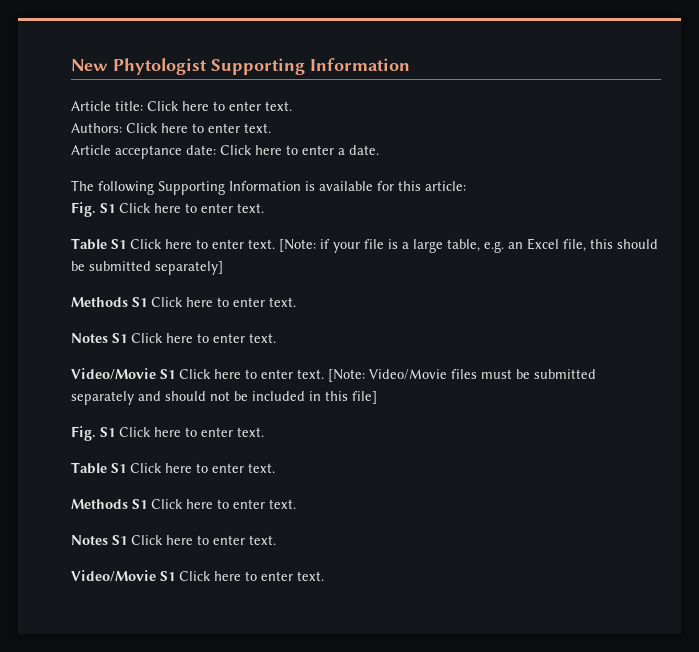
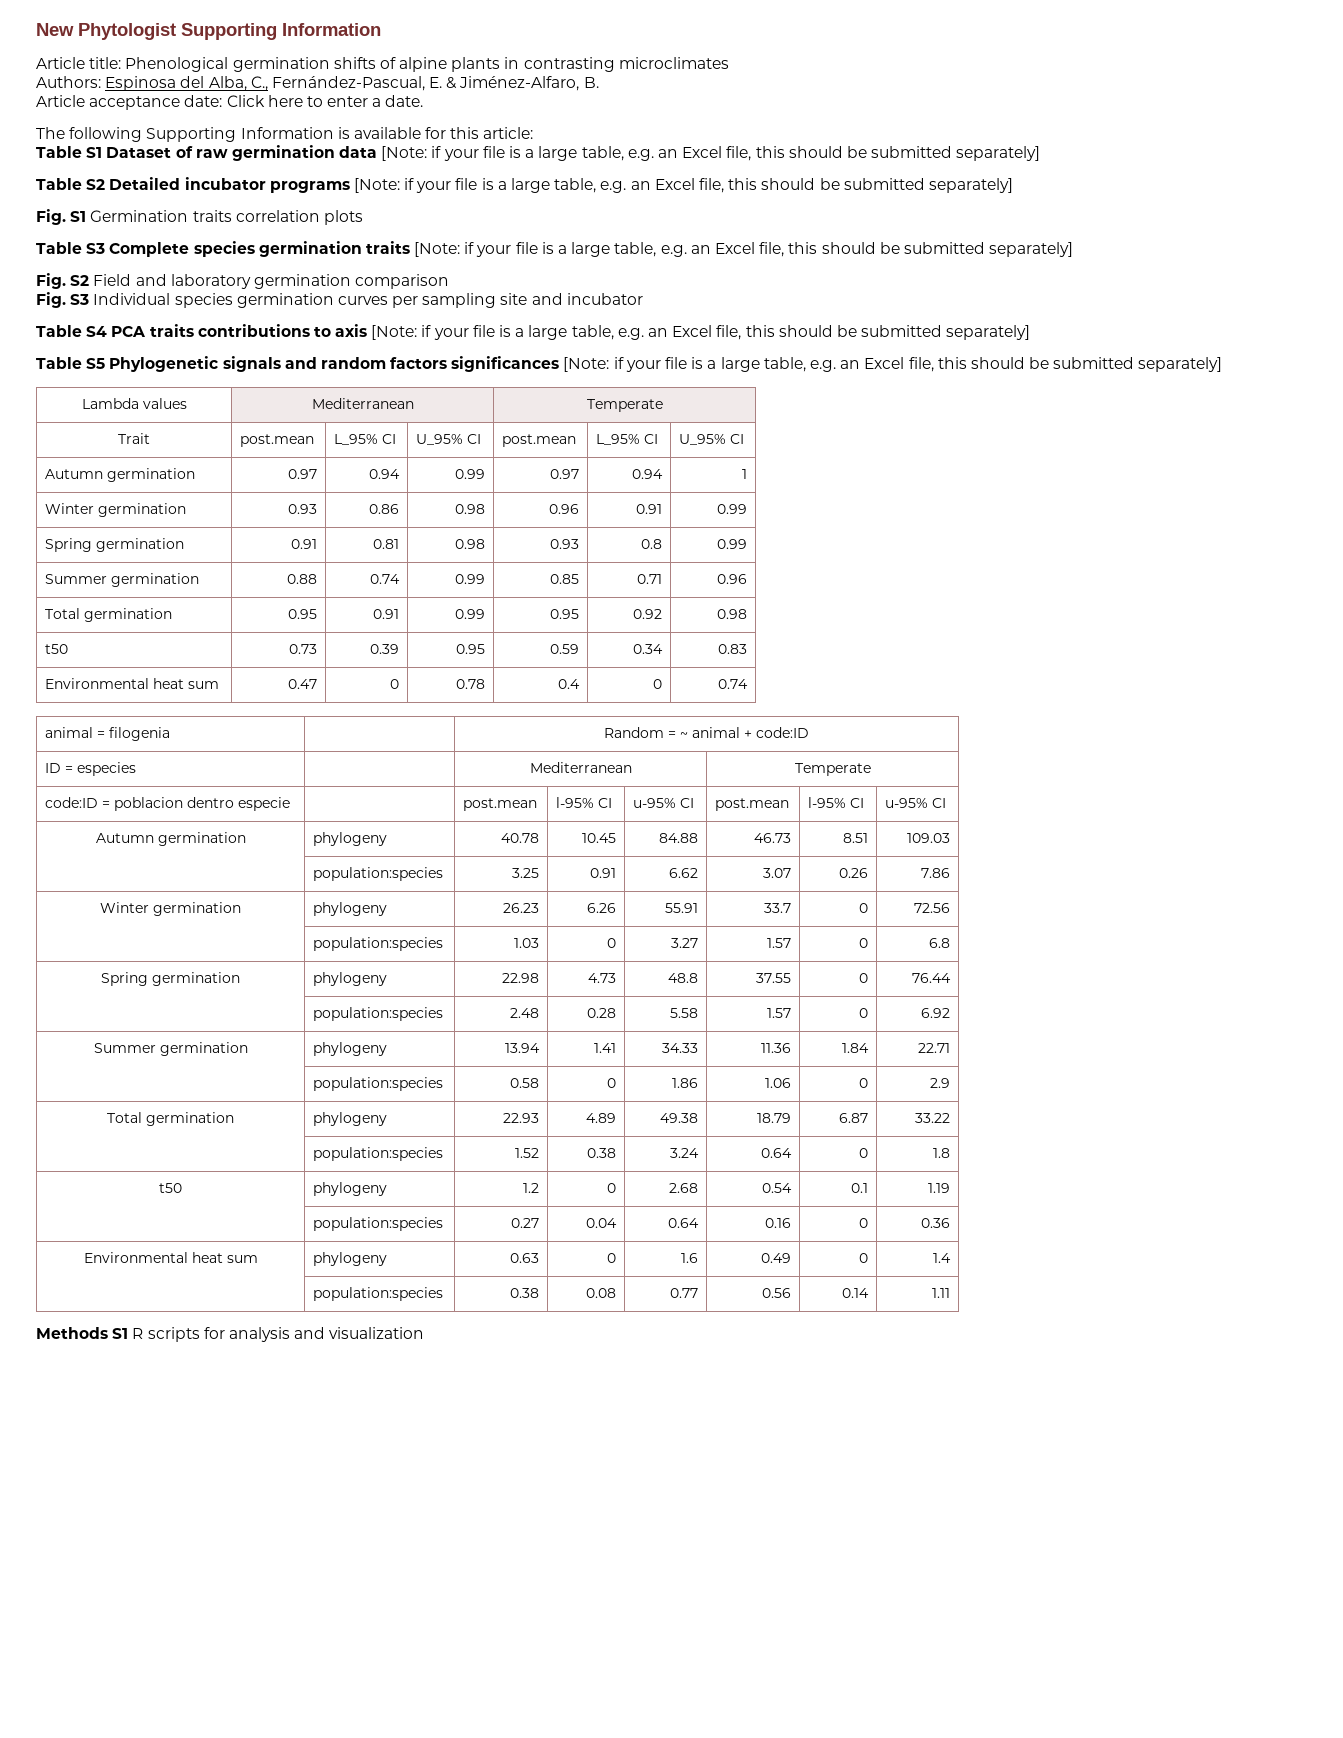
[147,101,292,111] [71,123,271,133] Click here to enter text. // Authors: Click here to enter text. -> [125,57,729,72] [36,76,599,91] Phenological germination shifts of alpine plants in contrasting microclimates // Authors: Espinosa del Alba, C., Fernández-Pascual, E. & Jiménez-Alfaro, B.
[71,202,264,217] [71,238,275,250] Fig. S1 Click here to enter text. // Table S1 Click here to enter text. -> [36,145,378,161] Table S1 Dataset of raw germination data
[71,297,296,307] [71,333,276,343] [71,368,596,382] [71,391,377,405] [71,426,264,441] [71,462,275,474] [71,499,296,509] [71,535,276,545] [71,570,324,582] Methods S1 Click here to enter text. // Notes S1 Click here to enter text. // Video/Movie S1 Click here to enter text. [Note: Video/Movie files must be submitted separately and should not be included in this file] // Fig. S1 Click here to enter text. // Table S1 Click here to enter text. // Methods S1 Click here to enter text. // Notes S1 Click here to enter text. // Video/Movie S1 Click here to enter text. -> [36,177,1013,193] [36,209,363,225] [36,241,1074,257] [36,273,450,289] [36,292,643,308] [36,324,1031,340] [36,356,1223,372] [81,398,187,409] [311,398,414,409] [586,399,663,412] [118,433,150,444] [240,434,315,447] [334,434,397,445] [416,434,482,445] [502,434,577,447] [596,434,659,445] [679,434,745,445] [45,468,196,482] [287,469,317,479] [368,469,400,479] [454,469,485,479] [549,469,579,479] [631,469,663,479] [741,469,747,479] [45,503,187,517] [287,504,317,514] [368,504,399,514] [454,504,485,514] [548,504,579,514] [635,504,662,514] [716,504,747,514] [45,538,185,552] [290,539,317,549] [372,539,399,549] [454,539,485,549] [549,539,579,549] [640,539,662,549] [716,539,747,549] [45,573,200,587] [286,574,317,584] [369,574,400,584] [454,574,485,584] [549,574,579,584] [636,574,662,584] [716,574,747,584] [45,608,173,622] [287,609,317,619] [372,609,399,619] [454,609,485,619] [549,609,579,619] [632,609,662,619] [716,609,747,619] [45,644,69,654] [288,644,317,654] [369,644,399,654] [455,644,485,654] [549,644,579,654] [632,644,663,654] [717,644,747,654] [45,678,220,689] [287,679,317,689] [389,679,399,689] [455,679,485,689] [557,679,580,689] [652,679,662,689] [717,679,748,689] [45,727,171,741] [604,727,809,738] [45,762,137,776] [529,762,632,773] [794,763,871,776] [45,797,291,811] [463,798,538,811] [556,797,613,808] [633,798,695,808] [715,798,790,811] [808,797,865,808] [885,798,947,808] [95,832,246,846] [313,832,388,846] [500,833,539,843] [581,833,616,843] [658,833,698,843] [753,833,791,843] [842,833,868,843] [906,833,950,843] [313,867,444,881] [511,868,539,878] [589,868,616,878] [668,868,698,878] [762,868,791,878] [838,868,868,878] [920,868,950,878] [100,902,241,916] [313,902,388,916] [502,903,539,913] [586,903,616,913] [664,903,698,913] [763,903,791,913] [858,903,868,913] [913,903,950,913] [313,937,444,951] [513,938,539,948] [606,938,616,948] [670,938,698,948] [766,938,791,948] [858,938,868,948] [928,938,950,948] [101,972,240,986] [313,972,388,986] [501,973,539,983] [587,973,616,983] [667,973,698,983] [755,973,791,983] [858,973,868,983] [911,973,951,983] [313,1007,444,1021] [509,1008,539,1018] [586,1008,616,1018] [669,1008,698,1018] [766,1008,791,1018] [858,1008,868,1018] [920,1008,950,1018] [93,1042,248,1056] [313,1042,388,1056] [504,1043,540,1053] [593,1043,616,1053] [661,1043,698,1053] [760,1043,791,1053] [841,1043,869,1053] [917,1043,950,1053] [313,1077,444,1091] [509,1078,539,1088] [606,1078,616,1088] [671,1078,698,1088] [764,1078,791,1088] [858,1078,868,1088] [929,1078,950,1088] [107,1112,234,1126] [313,1112,388,1126] [502,1113,539,1123] [585,1113,616,1123] [659,1113,698,1123] [756,1113,791,1123] [838,1113,868,1123] [914,1113,950,1123] [313,1147,444,1161] [514,1148,539,1158] [586,1148,616,1158] [669,1148,699,1158] [760,1148,792,1158] [858,1148,868,1158] [932,1148,950,1158] [159,1183,182,1193] [313,1182,388,1196] [522,1183,539,1193] [606,1183,616,1193] [668,1183,698,1193] [761,1183,792,1193] [850,1183,868,1193] [927,1183,950,1193] [313,1217,444,1231] [510,1218,539,1228] [585,1218,617,1228] [667,1218,699,1228] [764,1218,791,1228] [858,1218,868,1228] [920,1218,950,1228] [83,1252,258,1263] [313,1252,388,1266] [509,1253,539,1263] [606,1253,616,1263] [680,1253,698,1263] [760,1253,791,1263] [858,1253,868,1263] [932,1253,951,1263] [313,1287,444,1301] [509,1288,539,1298] [585,1288,616,1298] [669,1288,698,1298] [761,1288,791,1298] [841,1288,869,1298] [931,1288,950,1298] [36,1327,425,1342] Table S2 Detailed incubator programs [Note: if your file is a large table, e.g. an Excel file, this should be submitted separately] // Fig. S1 Germination traits correlation plots // Table S3 Complete species germination traits [Note: if your file is a large table, e.g. an Excel file, this should be submitted separately] // Fig. S2 Field and laboratory germination comparison // Fig. S3 Individual species germination curves per sampling site and incubator // Table S4 PCA traits contributions to axis [Note: if your file is a large table, e.g. an Excel file, this should be submitted separately] // Table S5 Phylogenetic signals and random factors significances [Note: if your file is a large table, e.g. an Excel file, this should be submitted separately] // Lambda values | Mediterranean | Temperate // Trait | post.mean | L_95% CI | U_95% CI | post.mean | L_95% CI | U_95% CI // Autumn germination | 0.97 | 0.94 | 0.99 | 0.97 | 0.94 | 1 // Winter germination | 0.93 | 0.86 | 0.98 | 0.96 | 0.91 | 0.99 // Spring germination | 0.91 | 0.81 | 0.98 | 0.93 | 0.8 | 0.99 // Summer germination | 0.88 | 0.74 | 0.99 | 0.85 | 0.71 | 0.96 // Total germination | 0.95 | 0.91 | 0.99 | 0.95 | 0.92 | 0.98 // t50 | 0.73 | 0.39 | 0.95 | 0.59 | 0.34 | 0.83 // Environmental heat sum | 0.47 | 0 | 0.78 | 0.4 | 0 | 0.74 // animal = filogenia | | Random = ~ animal + code:ID // ID = especies | | Mediterranean | Temperate // code:ID = poblacion dentro especie | | post.mean | l-95% CI | u-95% CI | post.mean | l-95% CI | u-95% CI // Autumn germination | phylogeny | 40.78 | 10.45 | 84.88 | 46.73 | 8.51 | 109.03 // | population:species | 3.25 | 0.91 | 6.62 | 3.07 | 0.26 | 7.86 // Winter germination | phylogeny | 26.23 | 6.26 | 55.91 | 33.7 | 0 | 72.56 // | population:species | 1.03 | 0 | 3.27 | 1.57 | 0 | 6.8 // Spring germination | phylogeny | 22.98 | 4.73 | 48.8 | 37.55 | 0 | 76.44 // | population:species | 2.48 | 0.28 | 5.58 | 1.57 | 0 | 6.92 // Summer germination | phylogeny | 13.94 | 1.41 | 34.33 | 11.36 | 1.84 | 22.71 // | population:species | 0.58 | 0 | 1.86 | 1.06 | 0 | 2.9 // Total germination | phylogeny | 22.93 | 4.89 | 49.38 | 18.79 | 6.87 | 33.22 // | population:species | 1.52 | 0.38 | 3.24 | 0.64 | 0 | 1.8 // t50 | phylogeny | 1.2 | 0 | 2.68 | 0.54 | 0.1 | 1.19 // | population:species | 0.27 | 0.04 | 0.64 | 0.16 | 0 | 0.36 // Environmental heat sum | phylogeny | 0.63 | 0 | 1.6 | 0.49 | 0 | 1.4 // | population:species | 0.38 | 0.08 | 0.77 | 0.56 | 0.14 | 1.11 // Methods S1 R scripts for analysis and visualization

